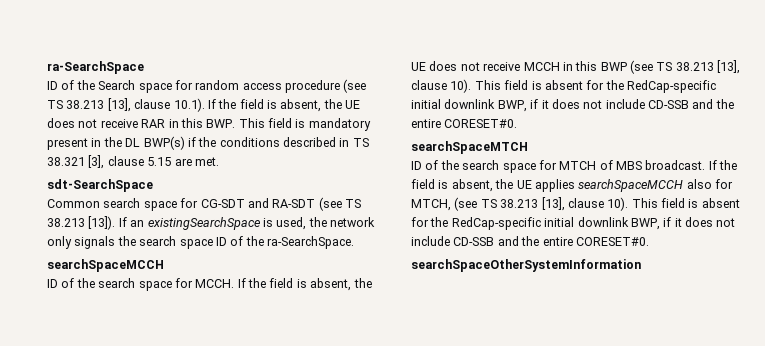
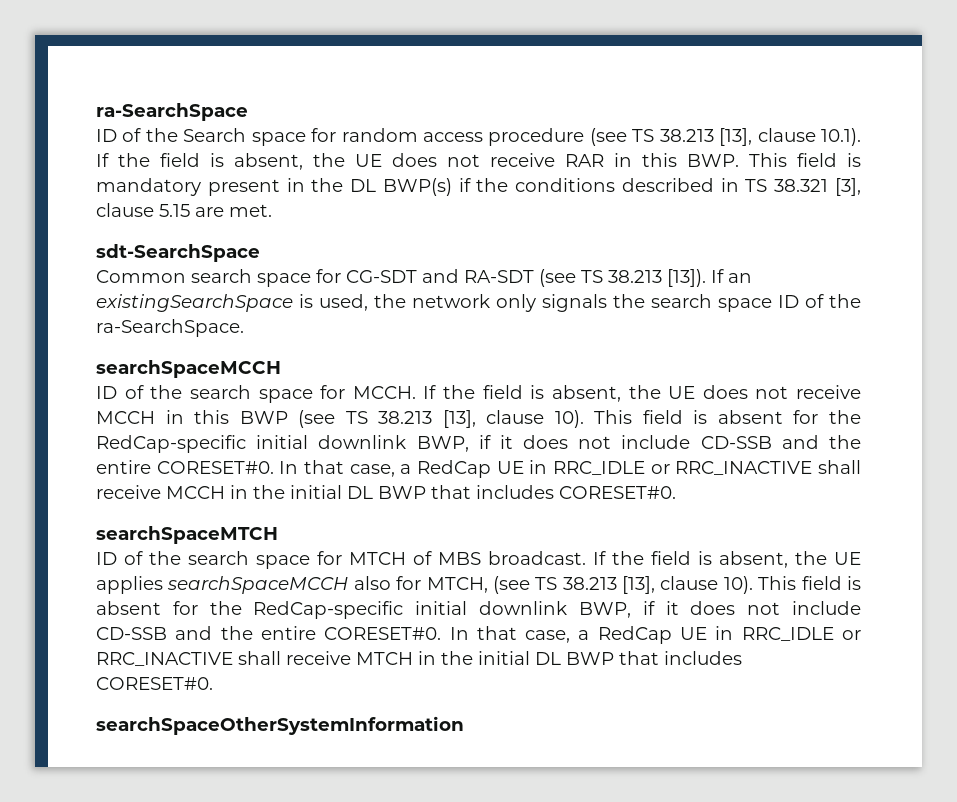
(518, 123) none -> [279,460,861,478] [96,485,676,499] In that case, a RedCap UE in RRC_IDLE or RRC_INACTIVE shall receive MCCH in the initial DL BWP that includes CORESET#0.
(649, 241) none -> [449,626,861,644] [96,651,742,666] [96,677,213,690] In that case, a RedCap UE in RRC_IDLE or RRC_INACTIVE shall receive MTCH in the initial DL BWP that includes CORESET#0.

